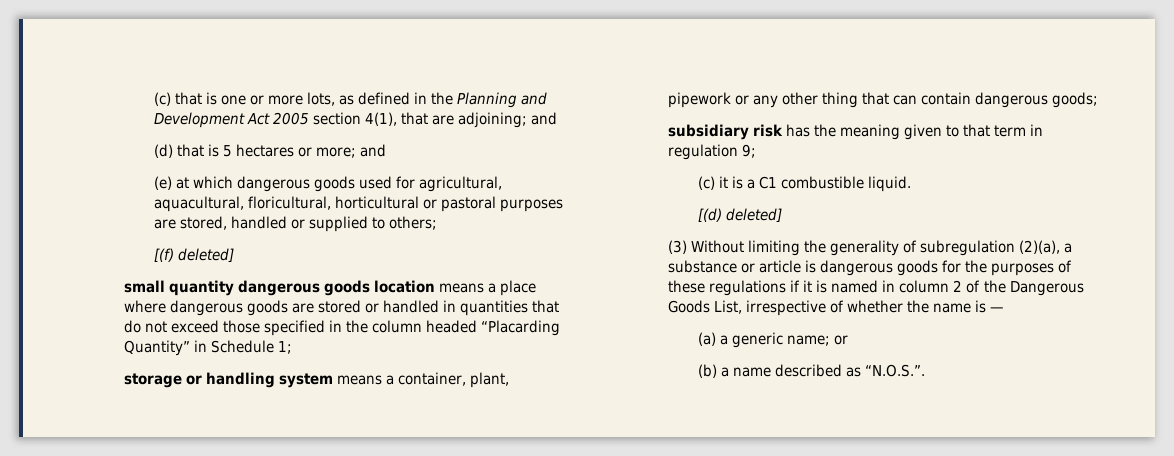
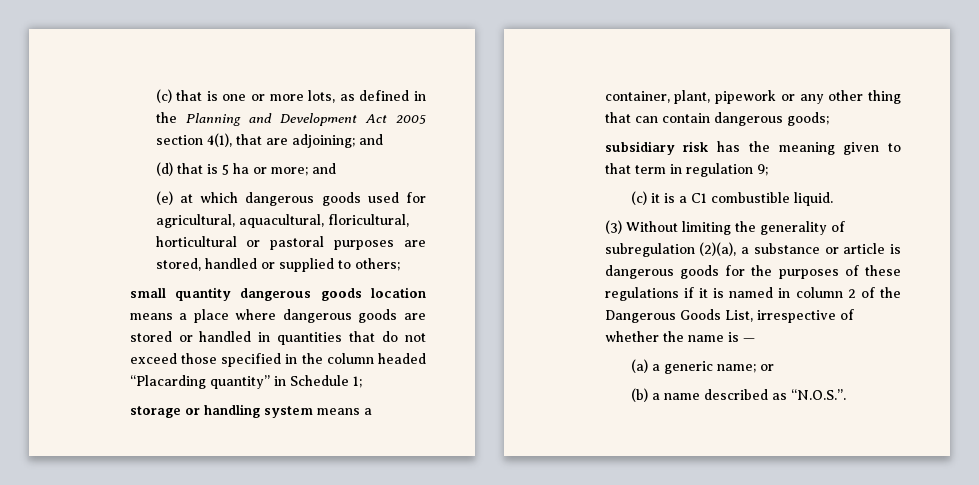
[235,144,294,157] hectares -> [232,163,249,174] ha
[153,248,234,262] // [(f) deleted] -> (400, 264) none
[124,340,191,356] Quantity” -> [209,375,270,389] quantity”
[697,208,782,222] // [(d) deleted] -> (833, 199) none

